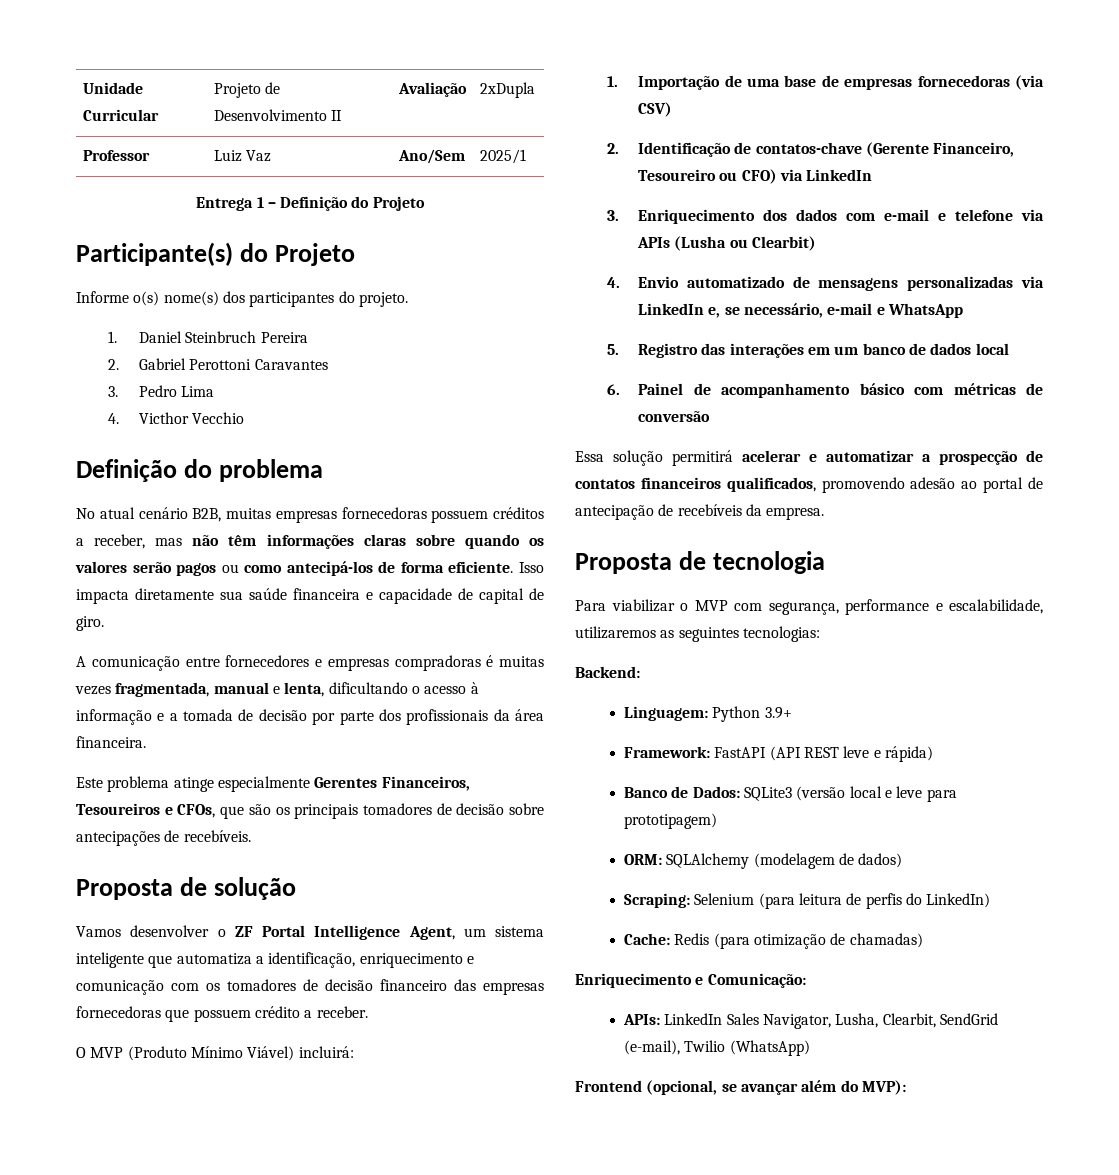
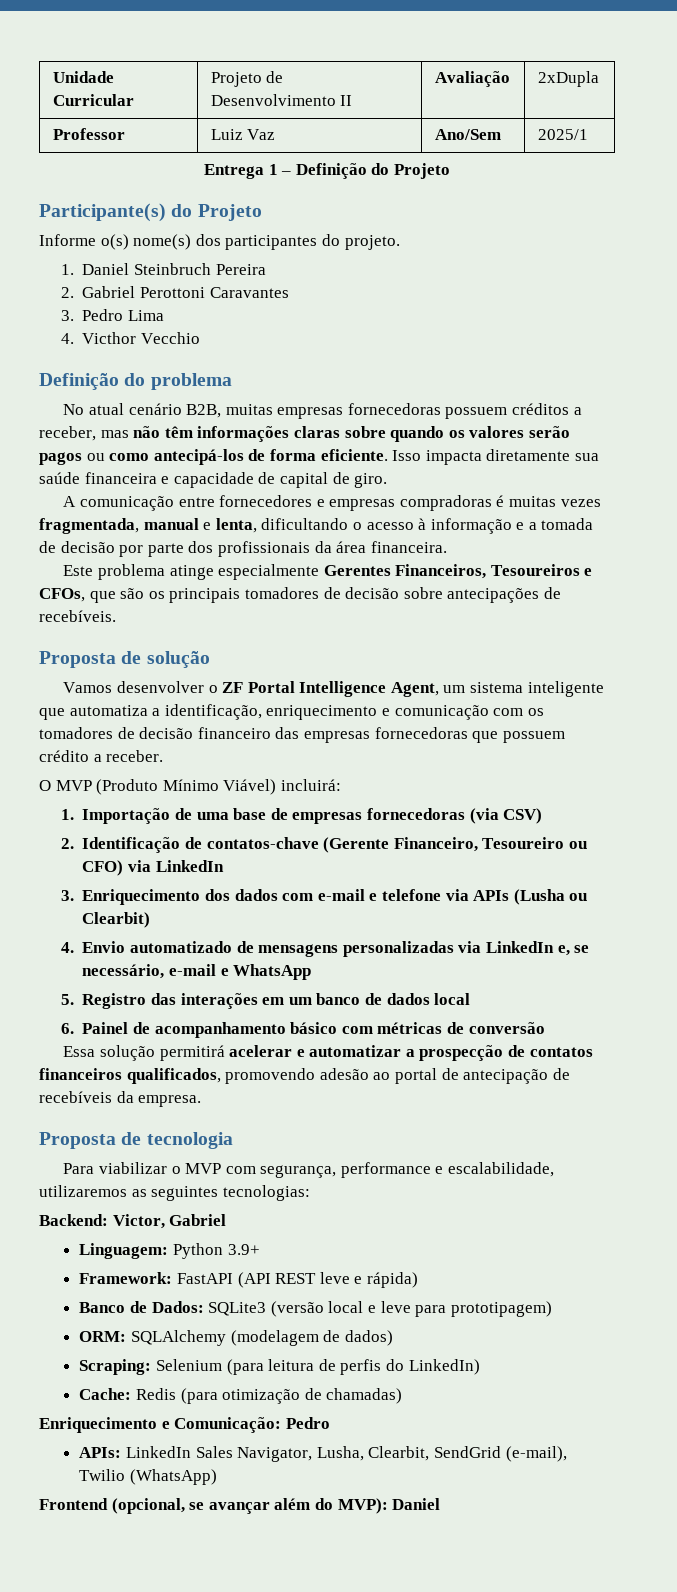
(640, 672) none -> [112,1214,227,1229] Victor, Gabriel
(806, 980) none -> [285,1417,330,1429] Pedro
(906, 1087) none -> [392,1498,441,1510] Daniel

